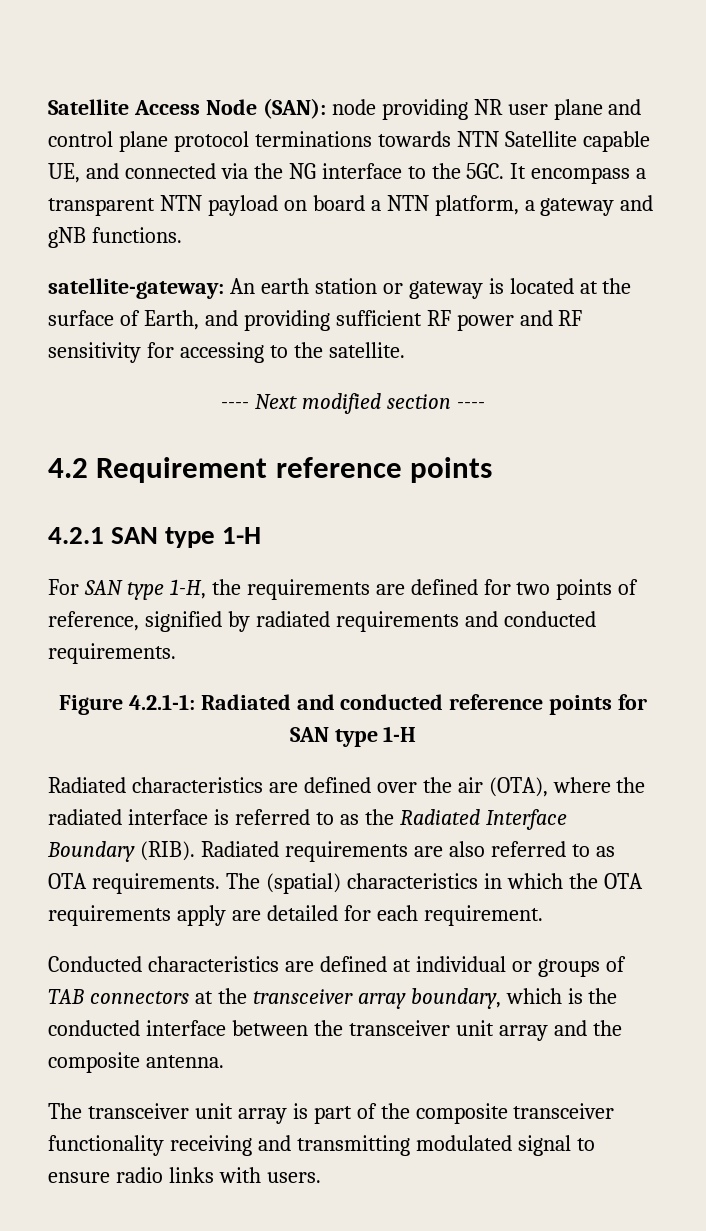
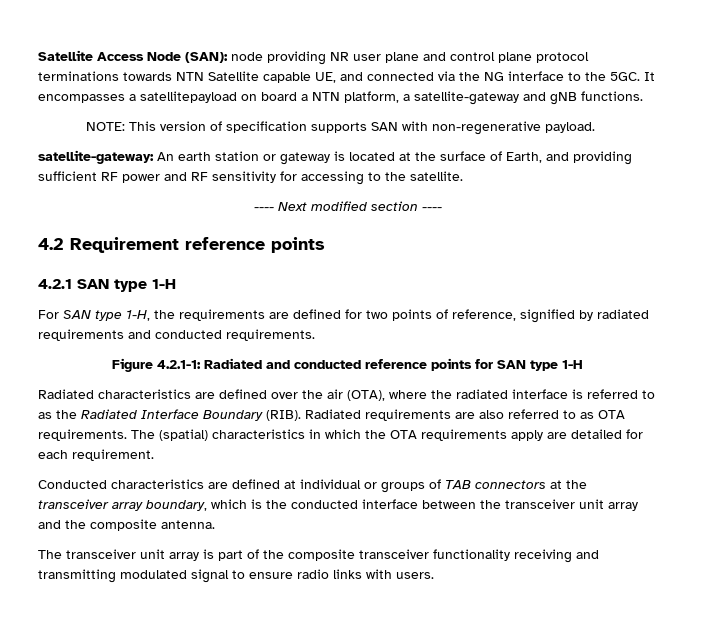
[531,167,647,184] [48,195,278,216] encompass a transparent NTN payload -> [38,91,237,103] encompasses a satellitepayload
[540,198,615,216] gateway -> [414,91,519,105] satellite-gateway
(182, 235) none -> [85,121,595,135] // NOTE: This version of specification supports SAN with non-regenerative payload.

